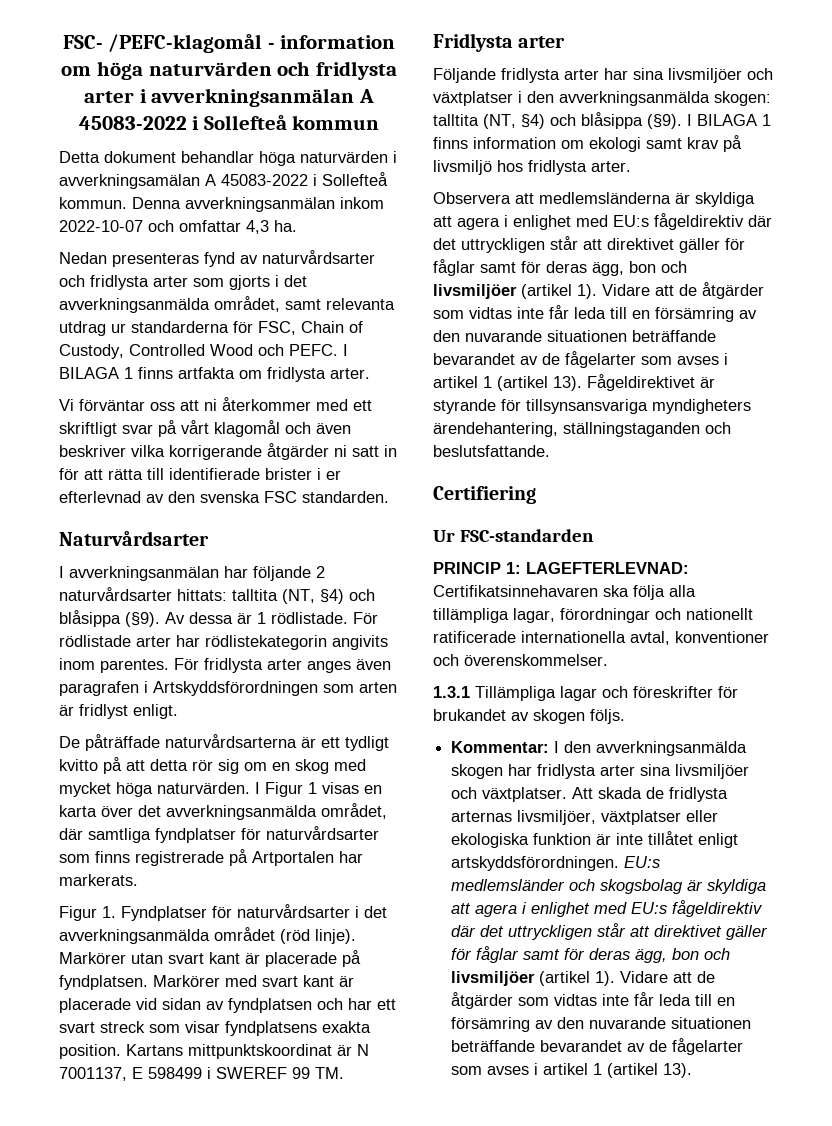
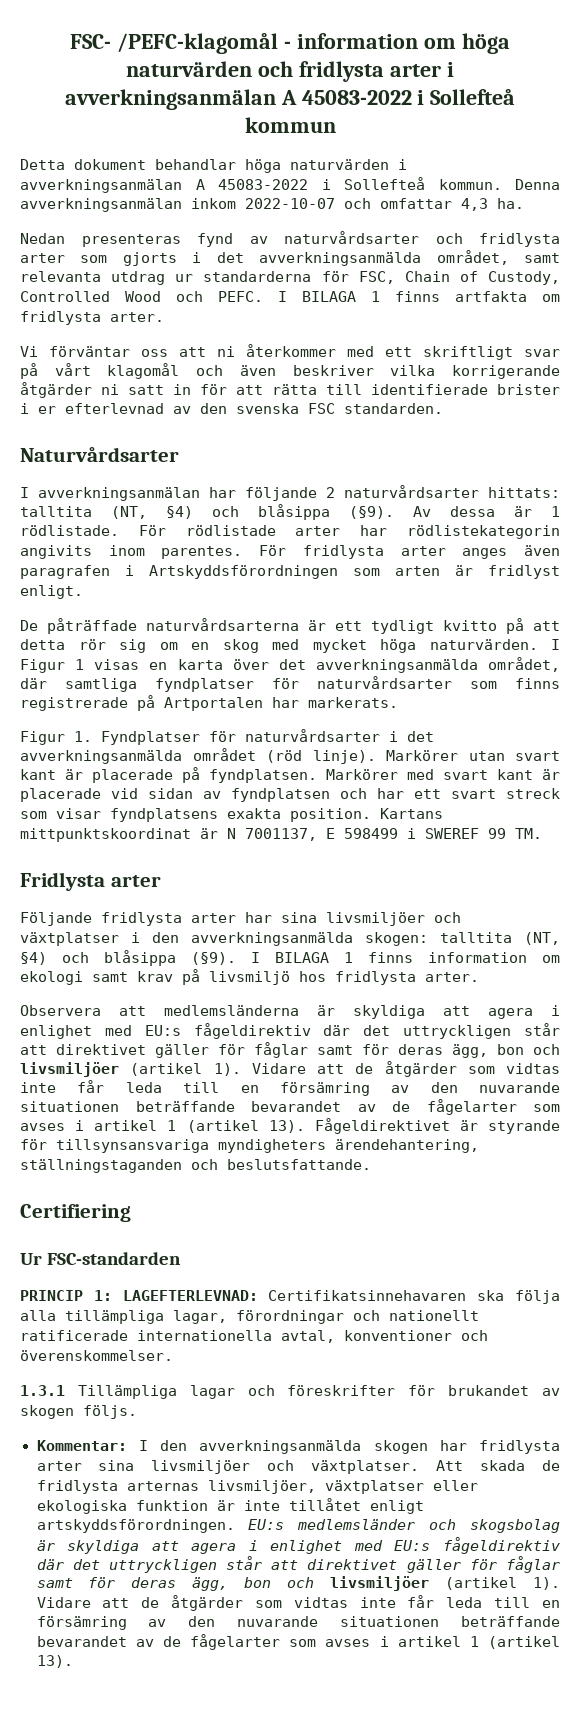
[59,174,200,189] avverkningsamälan -> [20,179,182,193] avverkningsanmälan

